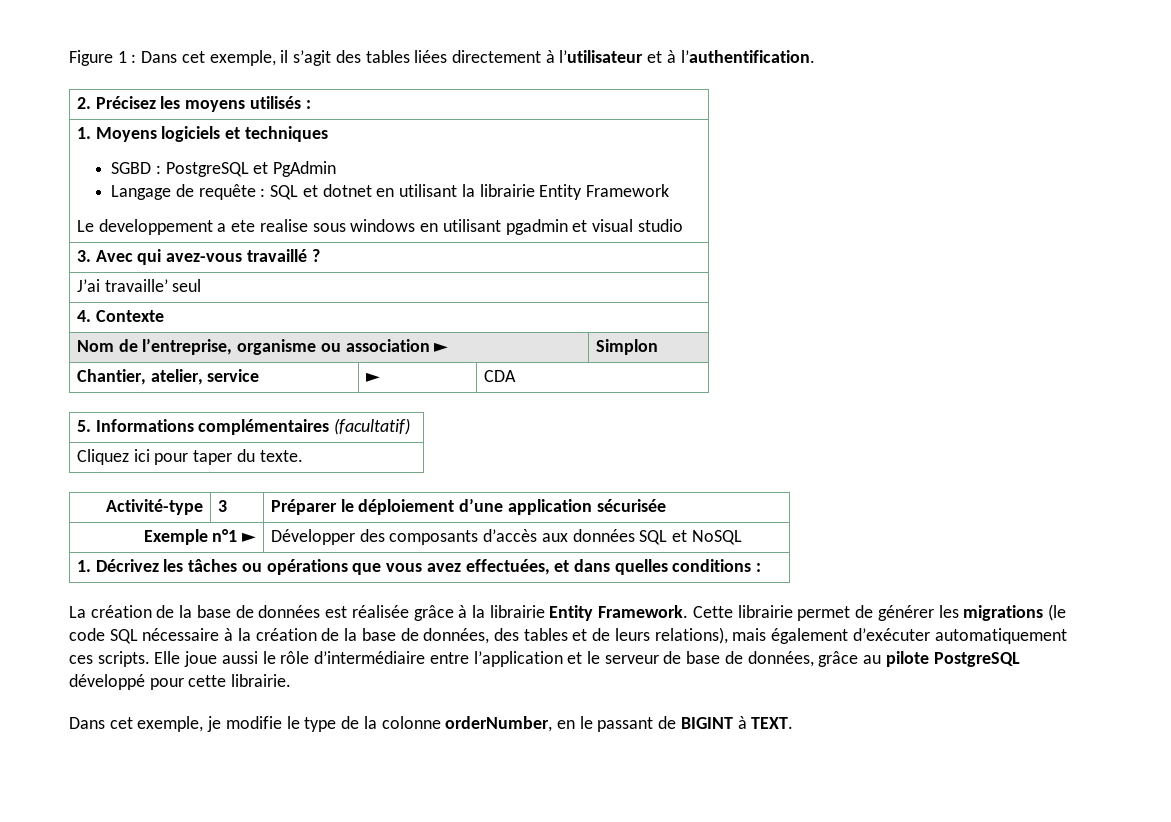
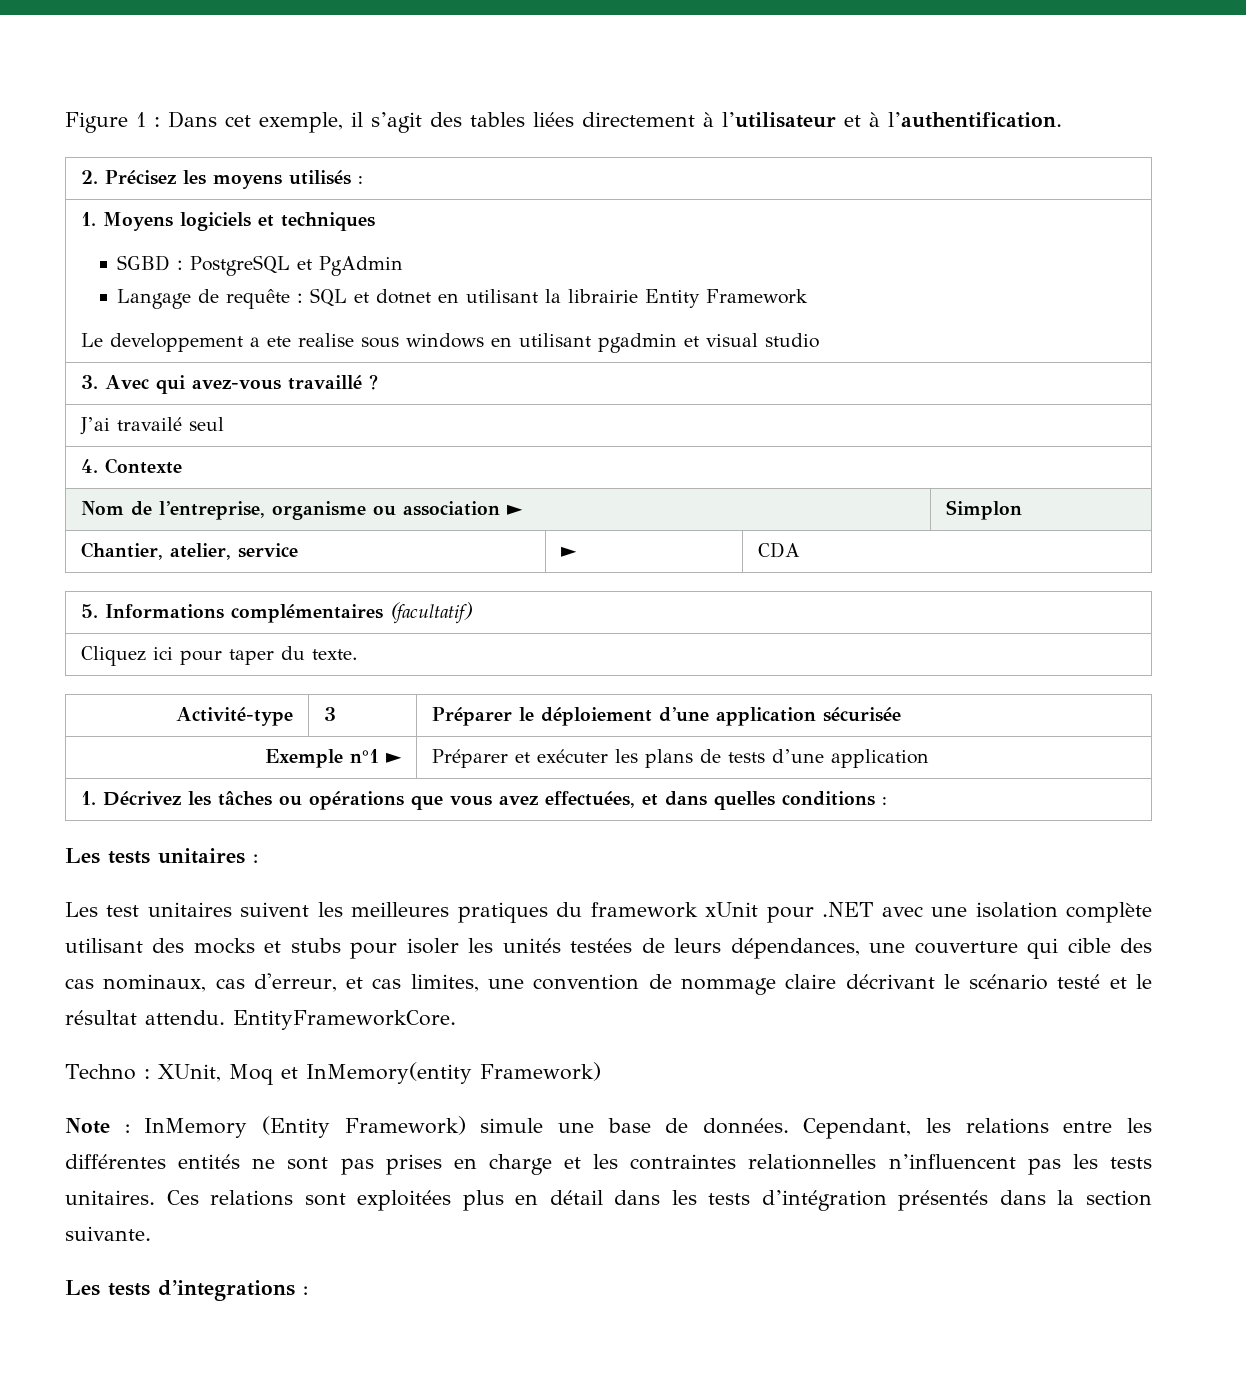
[104,279,168,292] travaille’ -> [117,417,183,431] travailé
[270,529,742,545] Développer des composants d’accès aux données SQL et NoSQL -> [432,749,930,768] Préparer et exécuter les plans de tests d’une application
[69,604,1066,621] [69,627,1067,644] [69,651,1020,667] [69,674,292,690] [69,716,794,732] La création de la base de données est réalisée grâce à la librairie Entity Framework. Cette librairie permet de générer les migrations (le code SQL nécessaire à la création de la base de données, des tables et de leurs relations), mais également d’exécuter automatiquement ces scripts. Elle joue aussi le rôle d’intermédiaire entre l’application et le serveur de base de données, grâce au pilote PostgreSQL développé pour cette librairie. // Dans cet exemple, je modifie le type de la colonne orderNumber, en le passant de BIGINT à TEXT. -> [65,848,258,864] [65,902,1153,923] [65,938,1153,959] [65,973,1152,995] [65,1010,456,1030] [65,1062,601,1085] [65,1116,1152,1139] [65,1154,1152,1175] [65,1190,1152,1211] [65,1226,151,1241] [65,1280,308,1301] Les tests unitaires : // Les test unitaires suivent les meilleures pratiques du framework xUnit pour .NET avec une isolation complète utilisant des mocks et stubs pour isoler les unités testées de leurs dépendances, une couverture qui cible des cas nominaux, cas d'erreur, et cas limites, une convention de nommage claire décrivant le scénario testé et le résultat attendu. EntityFrameworkCore. // Techno : XUnit, Moq et InMemory(entity Framework) // Note : InMemory (Entity Framework) simule une base de données. Cependant, les relations entre les différentes entités ne sont pas prises en charge et les contraintes relationnelles n’influencent pas les tests unitaires. Ces relations sont exploitées plus en détail dans les tests d’intégration présentés dans la section suivante. // Les tests d’integrations :

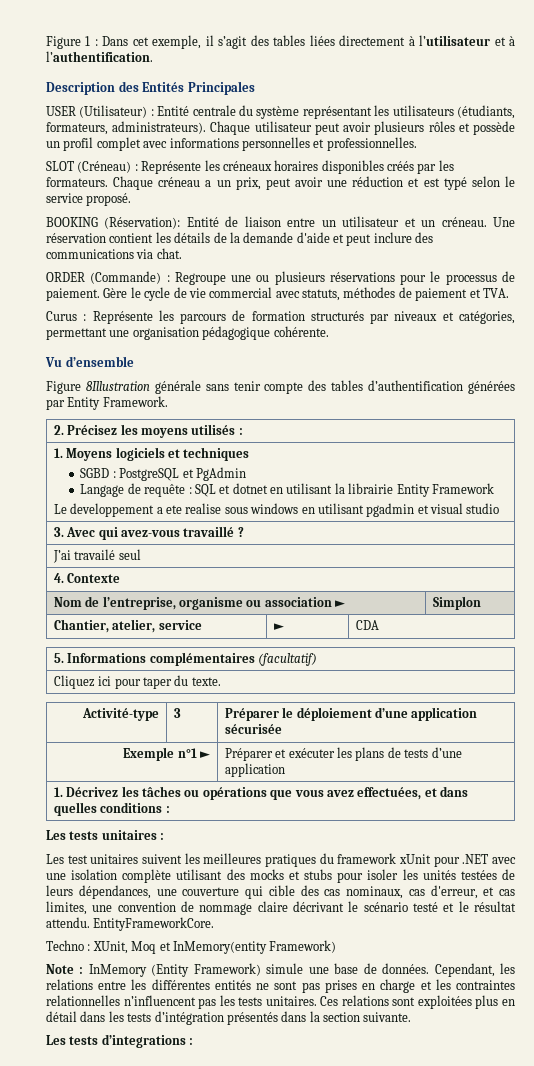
(1062, 120) none -> [46,81,255,95] [46,105,515,119] [46,121,515,135] [46,137,417,151] [46,160,454,174] [46,176,516,190] [46,193,132,206] [46,216,515,229] [46,232,434,246] [46,248,182,259] [46,271,515,285] [46,287,509,301] [46,310,515,324] [46,326,329,340] [45,356,134,367] [46,380,516,394] [46,396,168,410] // Description des Entités Principales // USER (Utilisateur) : Entité centrale du système représentant les utilisateurs (étudiants, formateurs, administrateurs). Chaque utilisateur peut avoir plusieurs rôles et possède un profil complet avec informations personnelles et professionnelles. // SLOT (Créneau) : Représente les créneaux horaires disponibles créés par les formateurs. Chaque créneau a un prix, peut avoir une réduction et est typé selon le service proposé. // BOOKING (Réservation): Entité de liaison entre un utilisateur et un créneau. Une réservation contient les détails de la demande d'aide et peut inclure des communications via chat. // ORDER (Commande) : Regroupe une ou plusieurs réservations pour le processus de paiement. Gère le cycle de vie commercial avec statuts, méthodes de paiement et TVA. // Curus : Représente les parcours de formation structurés par niveaux et catégories, permettant une organisation pédagogique cohérente. // Vu d’ensemble // Figure 8Illustration générale sans tenir compte des tables d’authentification générées par Entity Framework.

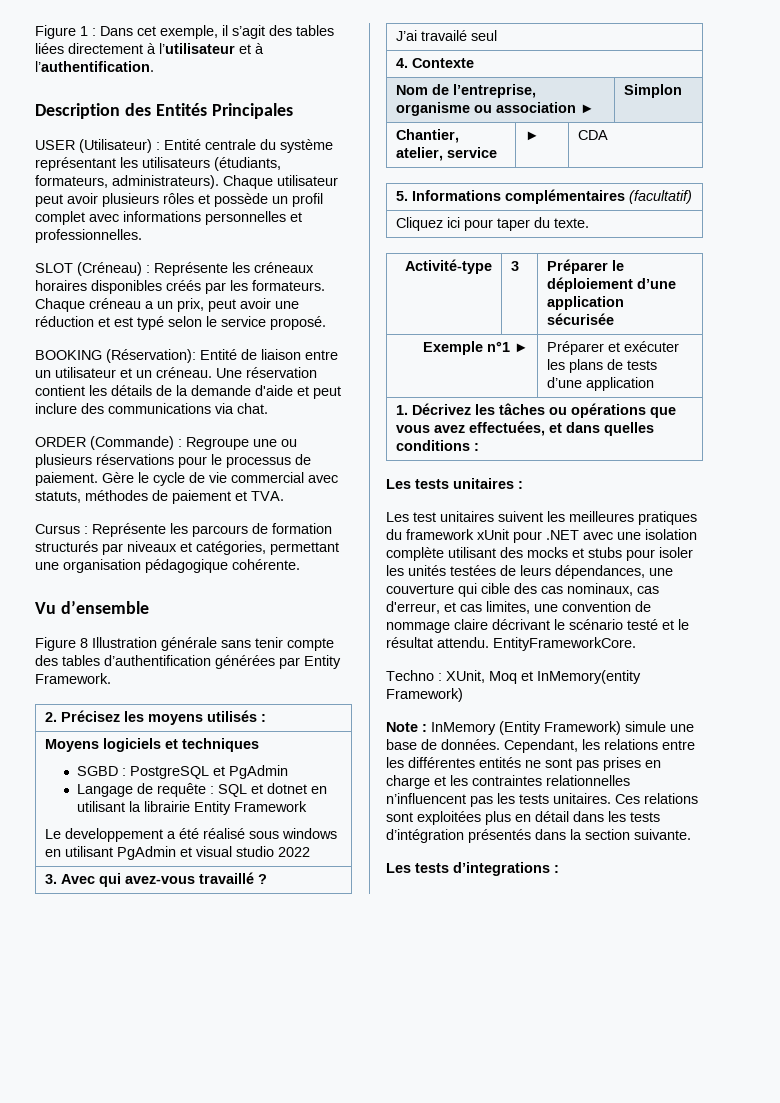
[46,311,77,321] Curus -> [35,524,80,534] Cursus
[85,381,150,391] 8Illustration -> [80,637,157,648] 8 Illustration
[53,448,63,458] 1. -> (266, 718) none
[166,503,222,514] ete realise -> [178,828,245,839] été réalisé
[366,503,415,517] pgadmin -> [116,846,176,860] PgAdmin
(500, 508) none -> [277,847,310,857] 2022

